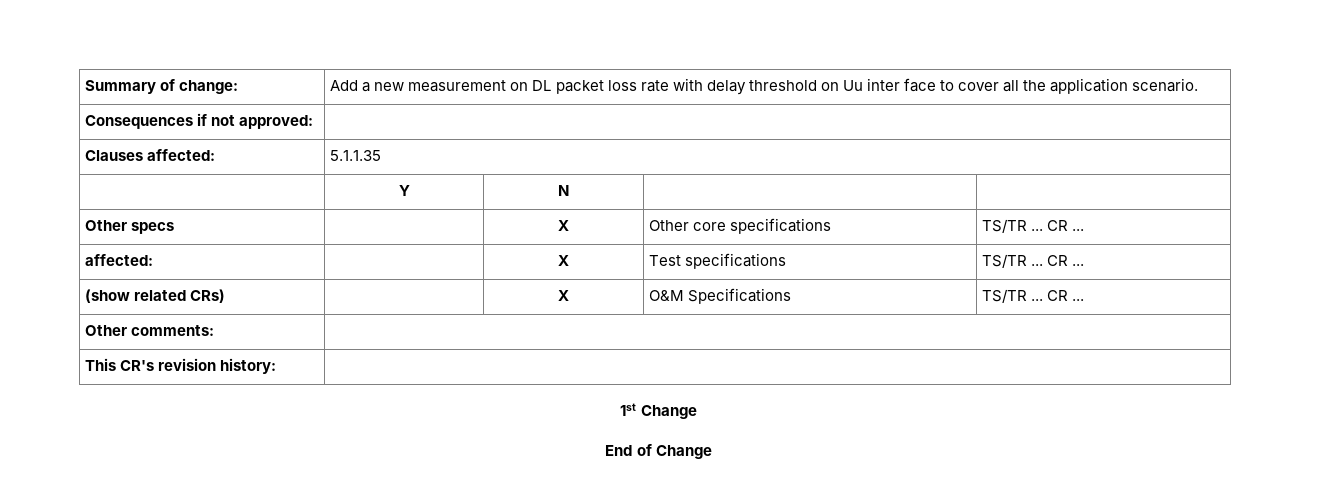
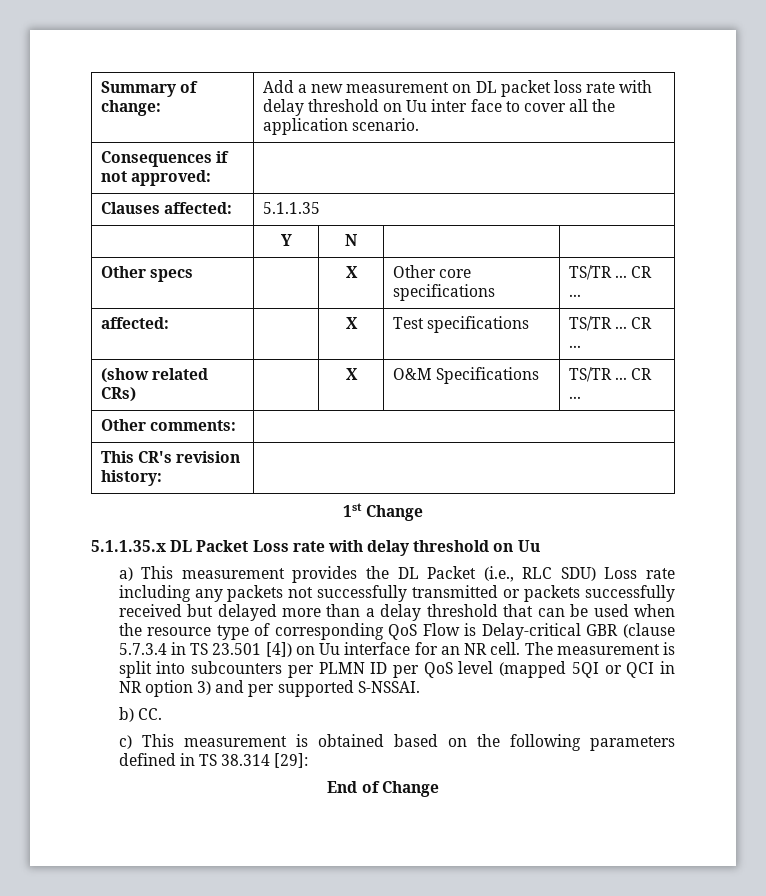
(697, 412) none -> [91,540,540,556] [118,566,675,583] [118,585,675,602] [118,604,676,621] [118,623,675,640] [118,642,676,657] [118,661,675,678] [118,680,420,697] [118,707,162,722] [118,734,675,751] [118,753,309,768] // 5.1.1.35.x DL Packet Loss rate with delay threshold on Uu // a) This measurement provides the DL Packet (i.e., RLC SDU) Loss rate including any packets not successfully transmitted or packets successfully received but delayed more than a delay threshold that can be used when the resource type of corresponding QoS Flow is Delay-critical GBR (clause 5.7.3.4 in TS 23.501 [4]) on Uu interface for an NR cell. The measurement is split into subcounters per PLMN ID per QoS level (mapped 5QI or QCI in NR option 3) and per supported S-NSSAI. // b) CC. // c) This measurement is obtained based on the following parameters defined in TS 38.314 [29]:

